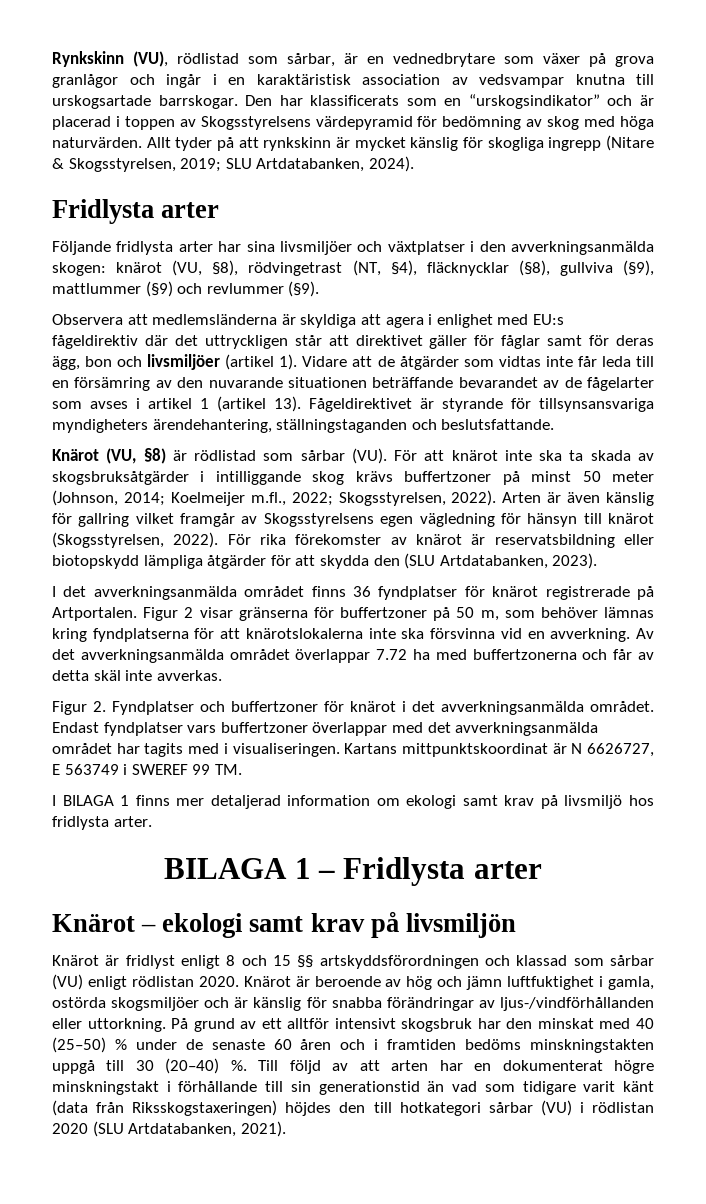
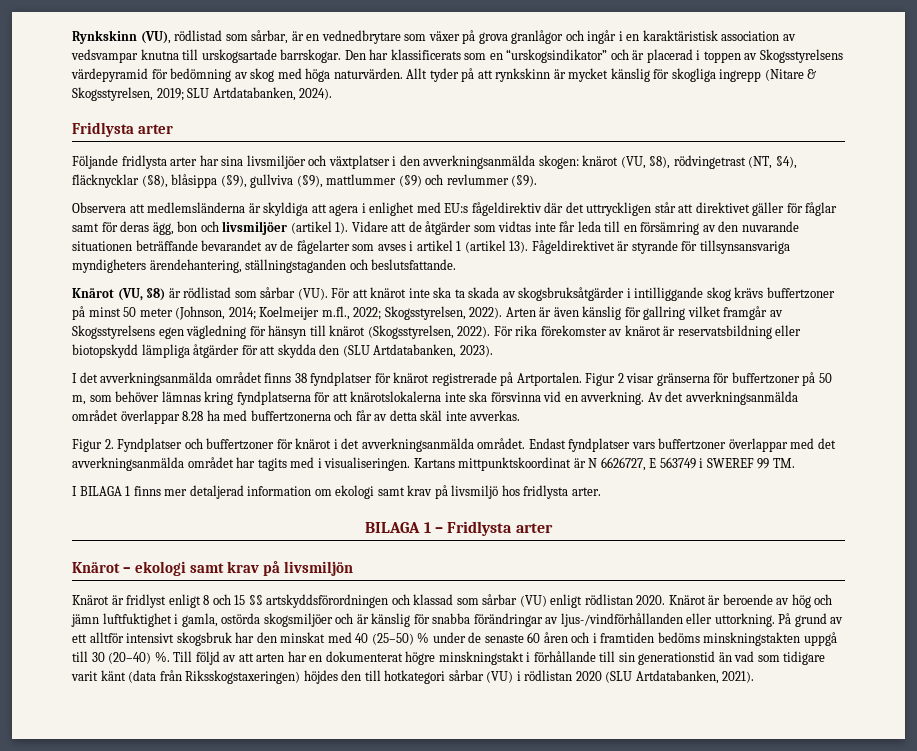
(550, 268) none -> [171,174,247,188] blåsippa (§9),
[353,586,371,597] 36 -> [294,373,307,383] 38
[376,649,408,660] 7.72 -> [182,411,204,421] 8.28

